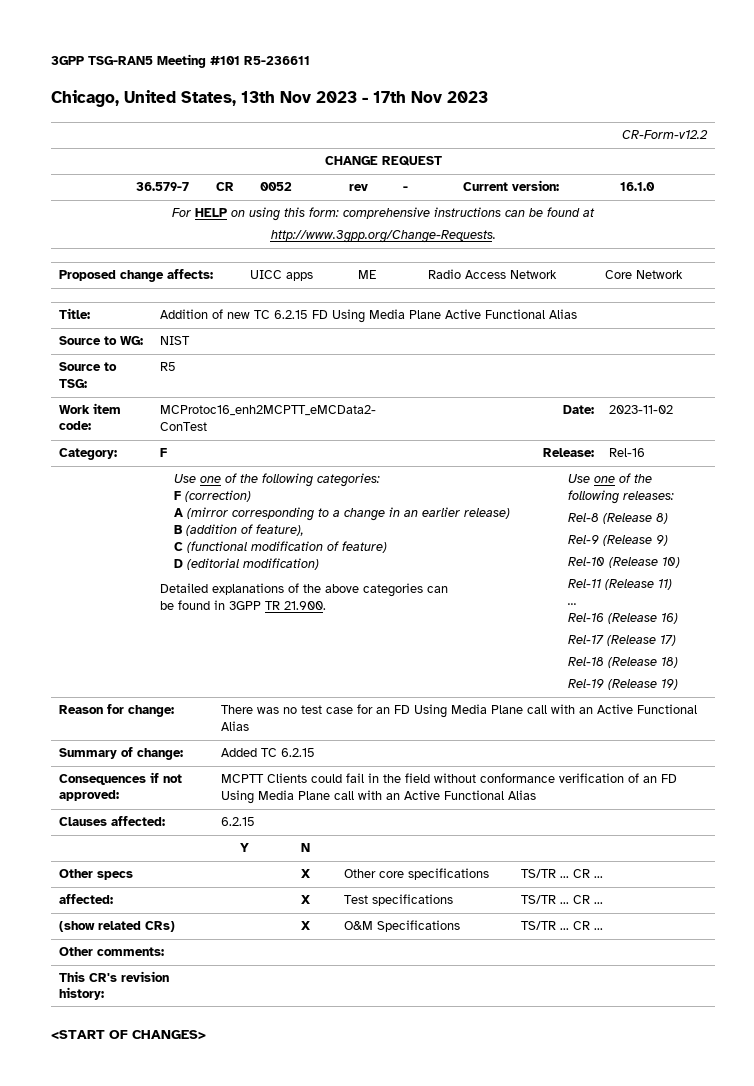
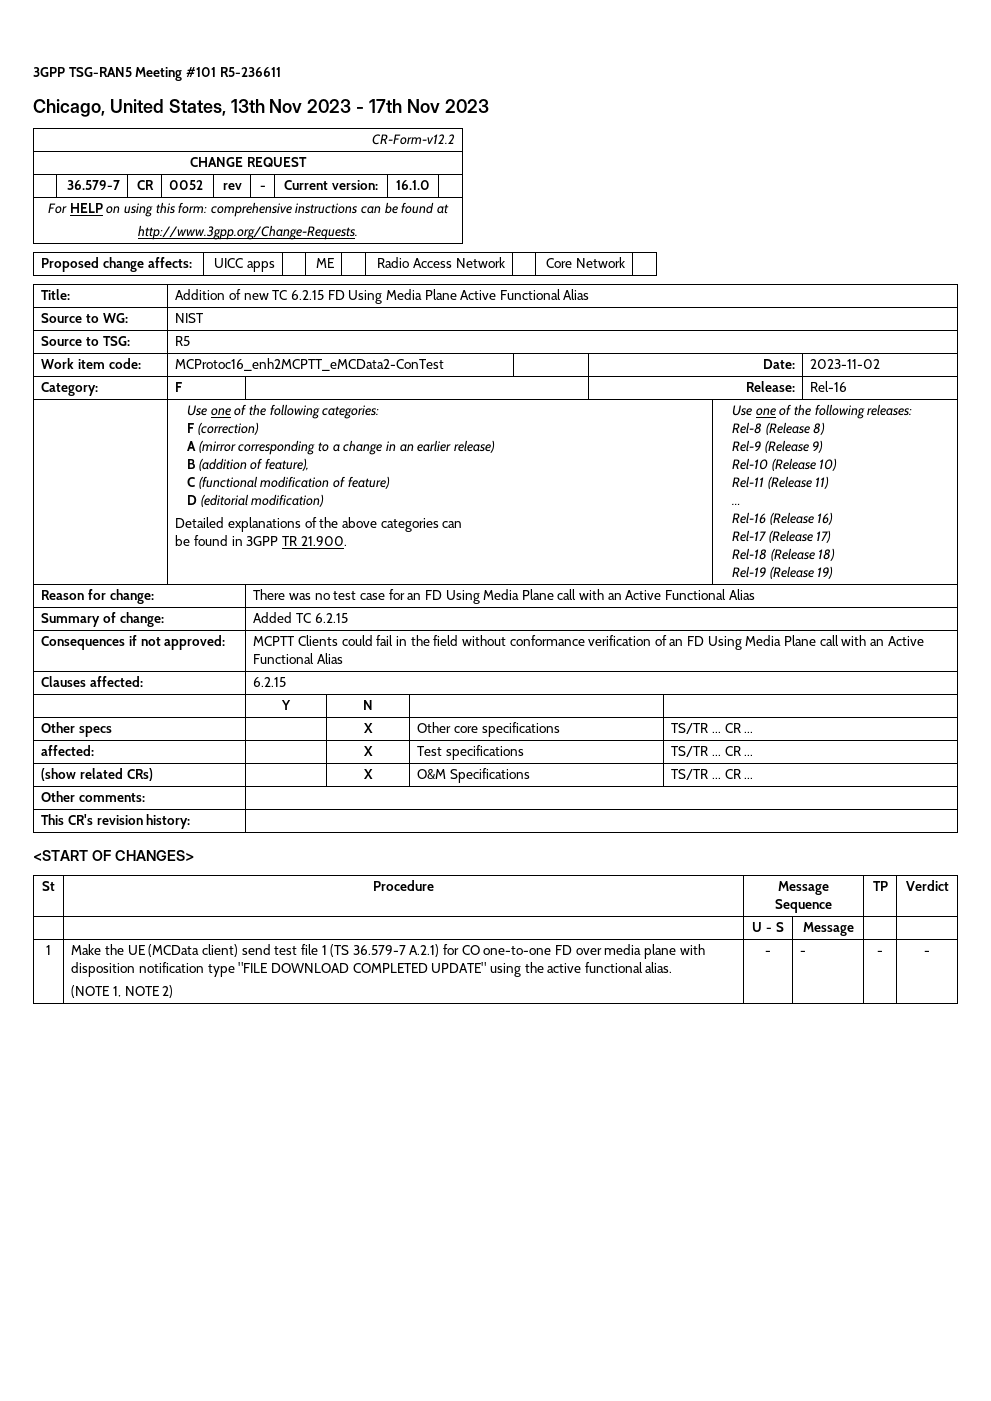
(206, 1035) none -> [42,881,55,891] [373,880,434,891] [778,881,829,895] [775,899,832,913] [872,881,888,891] [905,880,949,891] [752,922,784,932] [802,922,854,936] [46,945,51,955] [71,944,705,959] [71,962,673,977] [71,985,174,998] [765,950,771,955] [800,950,807,955] [877,950,883,955] [924,950,930,955] // St | Procedure | Message Sequence | TP | Verdict // | | U - S | Message | | // 1 | Make the UE (MCData client) send test file 1 (TS 36.579-7 A.2.1) for CO one-to-one FD over media plane with disposition notification type "FILE DOWNLOAD COMPLETED UPDATE" using the active functional alias. // (NOTE 1, NOTE 2) | - | - | - | -

